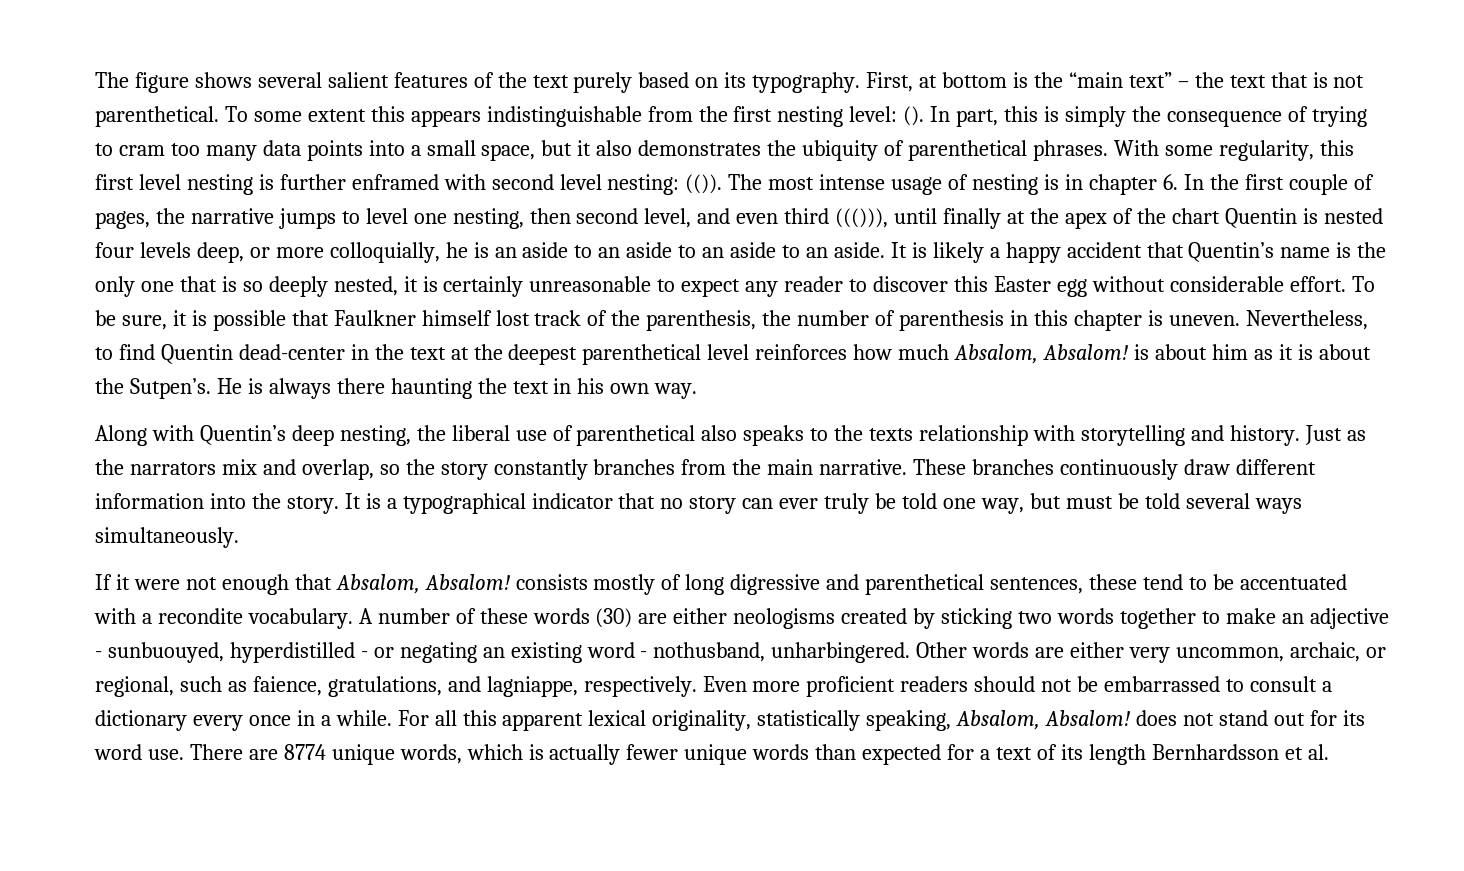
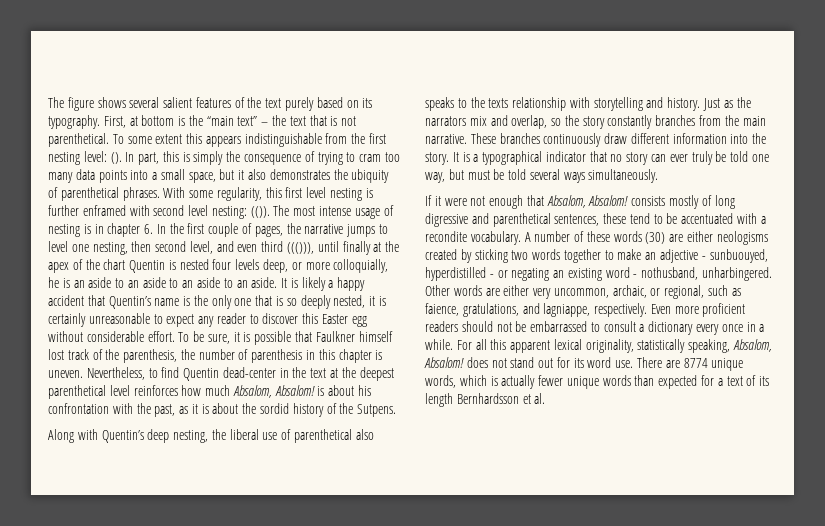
[1211,344,1248,360] him -> [358,385,372,396] [48,403,176,417] his confrontation with the past,
[129,378,698,399] Sutpen’s. He is always there haunting the text in his own way. -> [260,403,397,417] sordid history of the Sutpens.

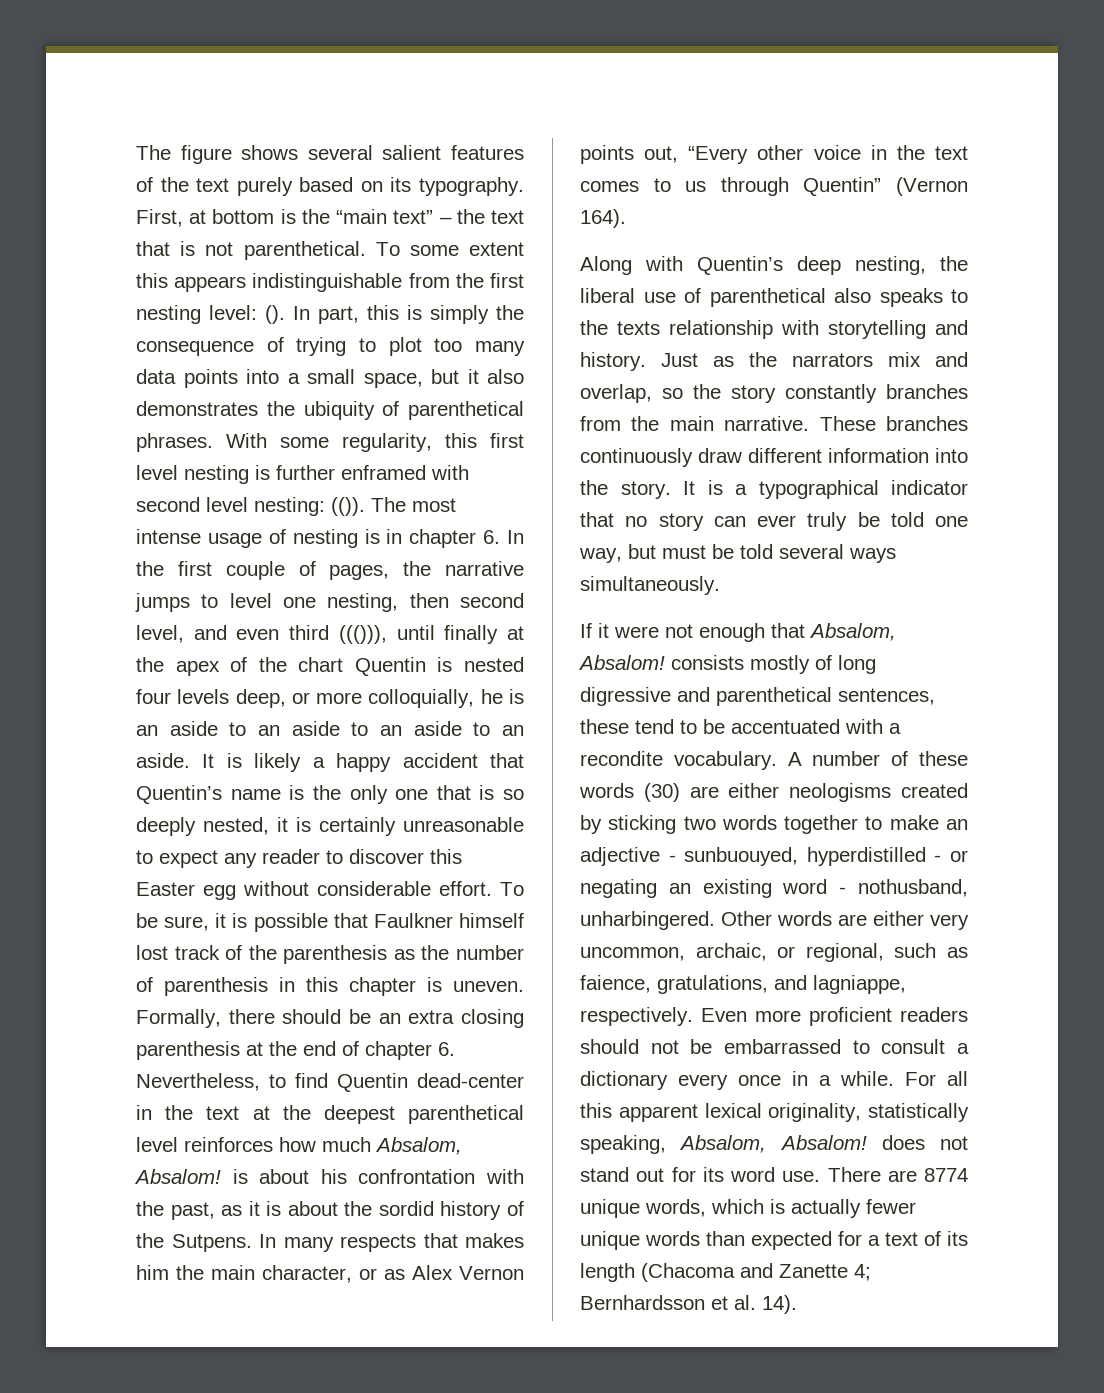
[359,154,382,162] cram -> [388,337,422,356] plot
[123,349,178,363] parenthesis, -> [283,945,415,964] parenthesis as
(83, 374) none -> [136,1009,524,1028] [136,1041,455,1060] Formally, there should be an extra closing parenthesis at the end of chapter 6.
(397, 410) none -> [259,1233,524,1252] [136,1265,524,1283] [580,145,968,164] [580,177,968,196] [580,209,626,228] In many respects that makes him the main character, or as Alex Vernon points out, “Every other voice in the text comes to us through Quentin” (Vernon 164).
(453, 400) none -> [641,1263,871,1282] (Chacoma and Zanette 4;
(546, 398) none -> [762,1295,797,1314] 14).

